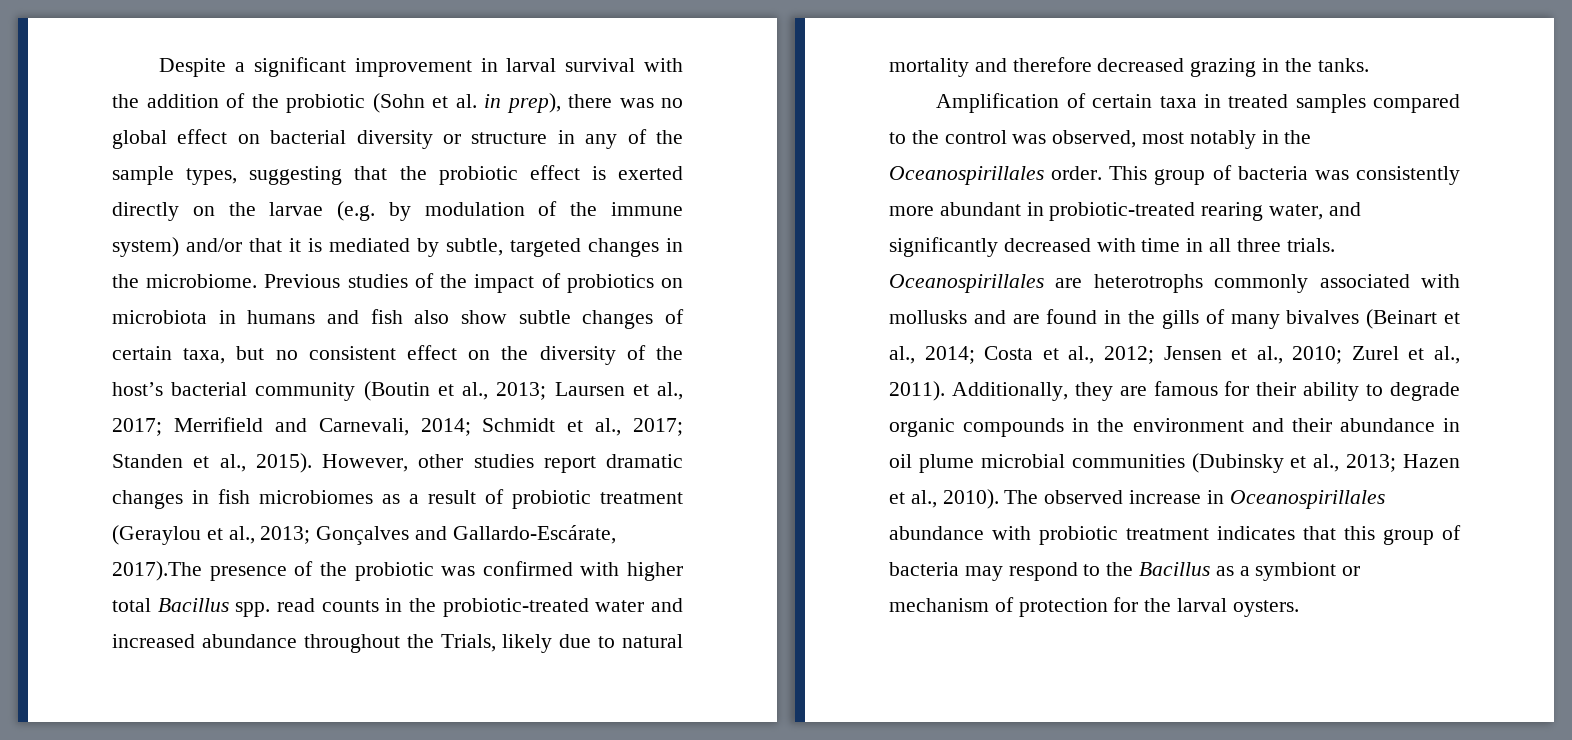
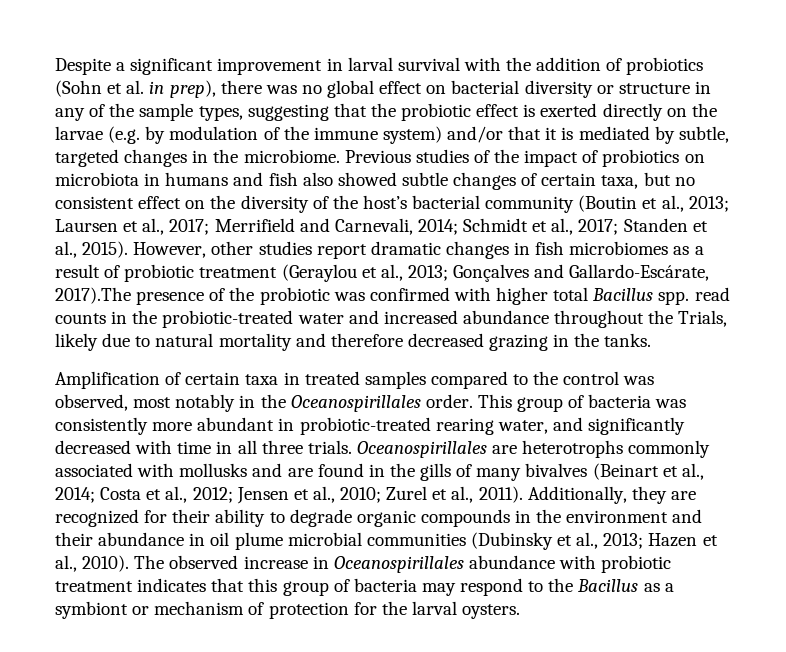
[251,94,365,113] the probiotic -> [626,57,704,75] probiotics
[461,310,508,324] show -> [337,172,397,186] showed
[1153,381,1218,396] famous -> [55,509,139,527] recognized

